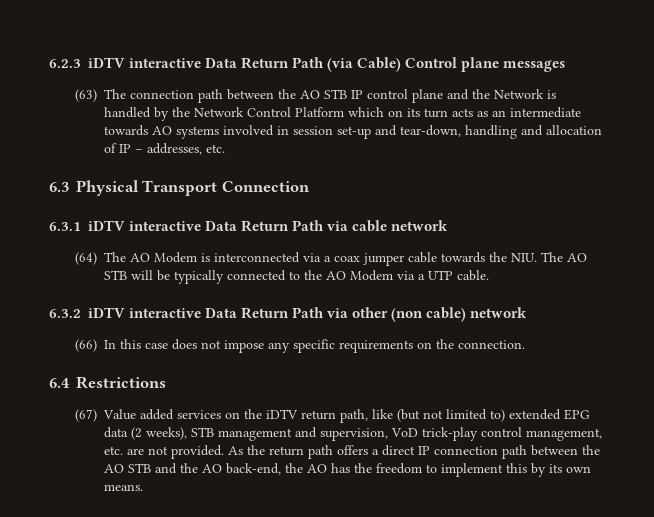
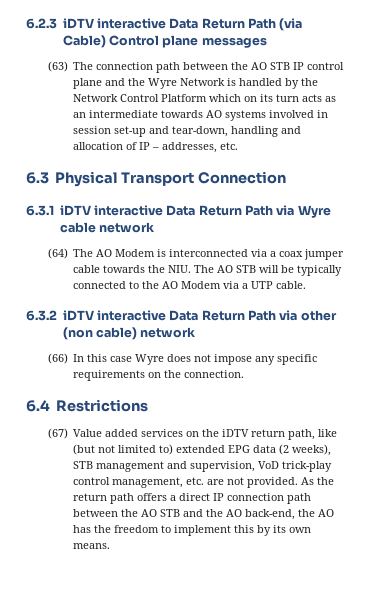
(490, 94) none -> [148,78,178,89] Wyre
(349, 226) none -> [297,205,331,218] Wyre
(168, 346) none -> [135,354,165,365] Wyre

